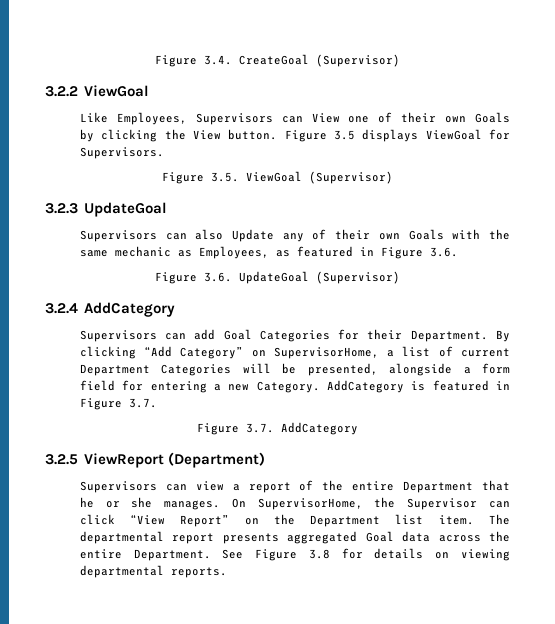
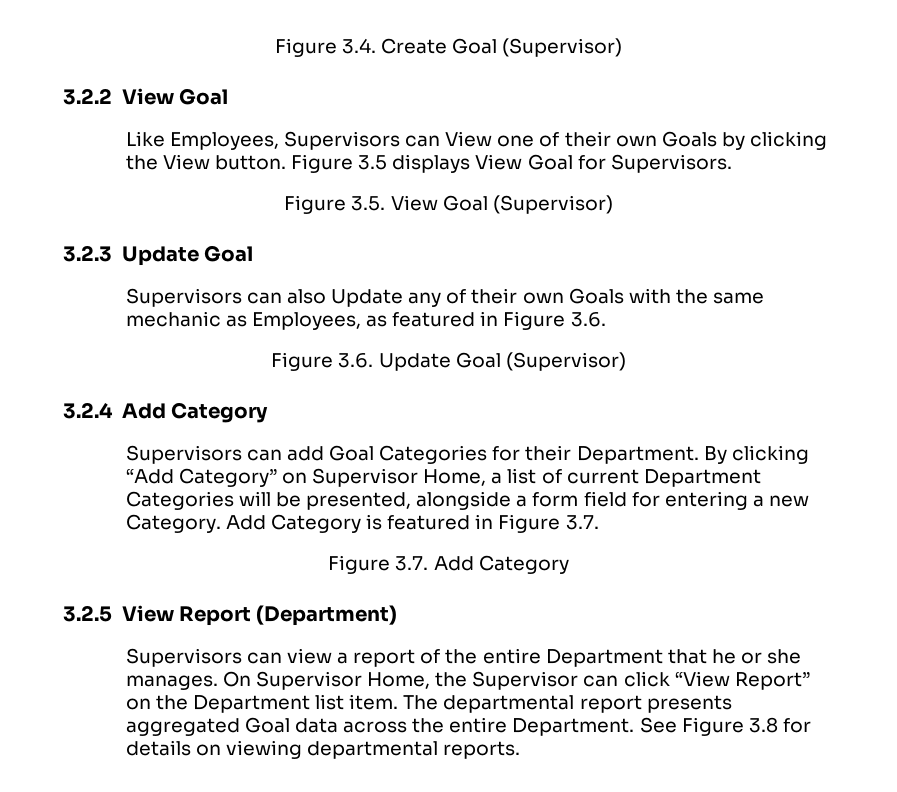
[239,54,309,65] CreateGoal -> [381,38,498,54] Create Goal
[83,85,149,97] ViewGoal -> [121,88,228,105] View Goal
[425,129,482,140] ViewGoal -> [475,154,573,170] View Goal
[246,171,302,182] ViewGoal -> [390,195,488,211] View Goal
[83,202,167,217] UpdateGoal -> [121,245,253,266] Update Goal
[239,271,309,284] UpdateGoal -> [378,352,501,371] Update Goal
[83,302,175,317] AddCategory -> [121,402,268,423] Add Category
[273,347,379,359] SupervisorHome, -> [311,468,487,487] Supervisor Home,
[326,380,404,393] AddCategory -> [225,514,361,533] Add Category
[281,422,358,435] AddCategory -> [433,555,569,574] Add Category
[83,453,164,468] ViewReport -> [121,605,251,626] View Report
[257,498,363,510] SupervisorHome, -> [255,671,430,690] Supervisor Home,

